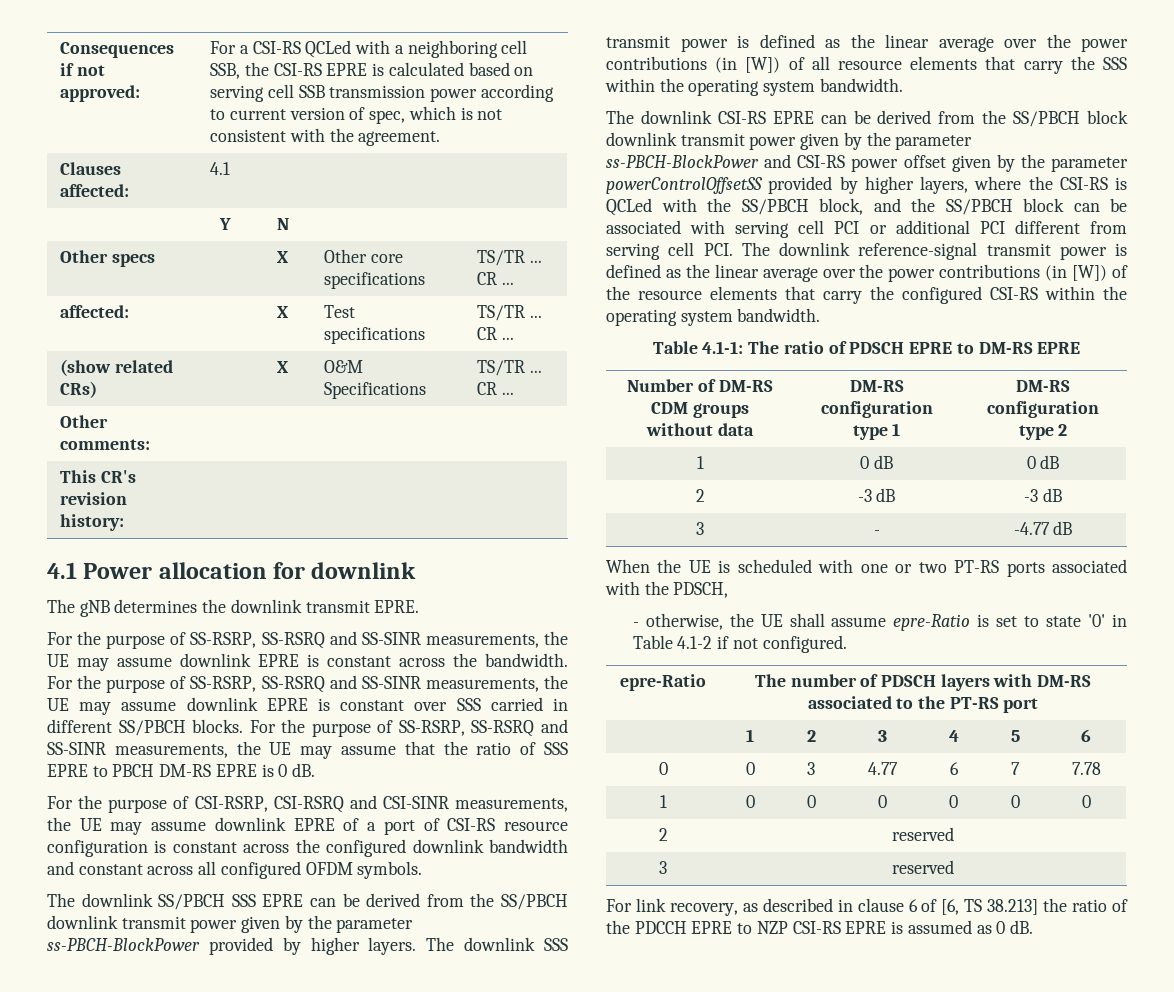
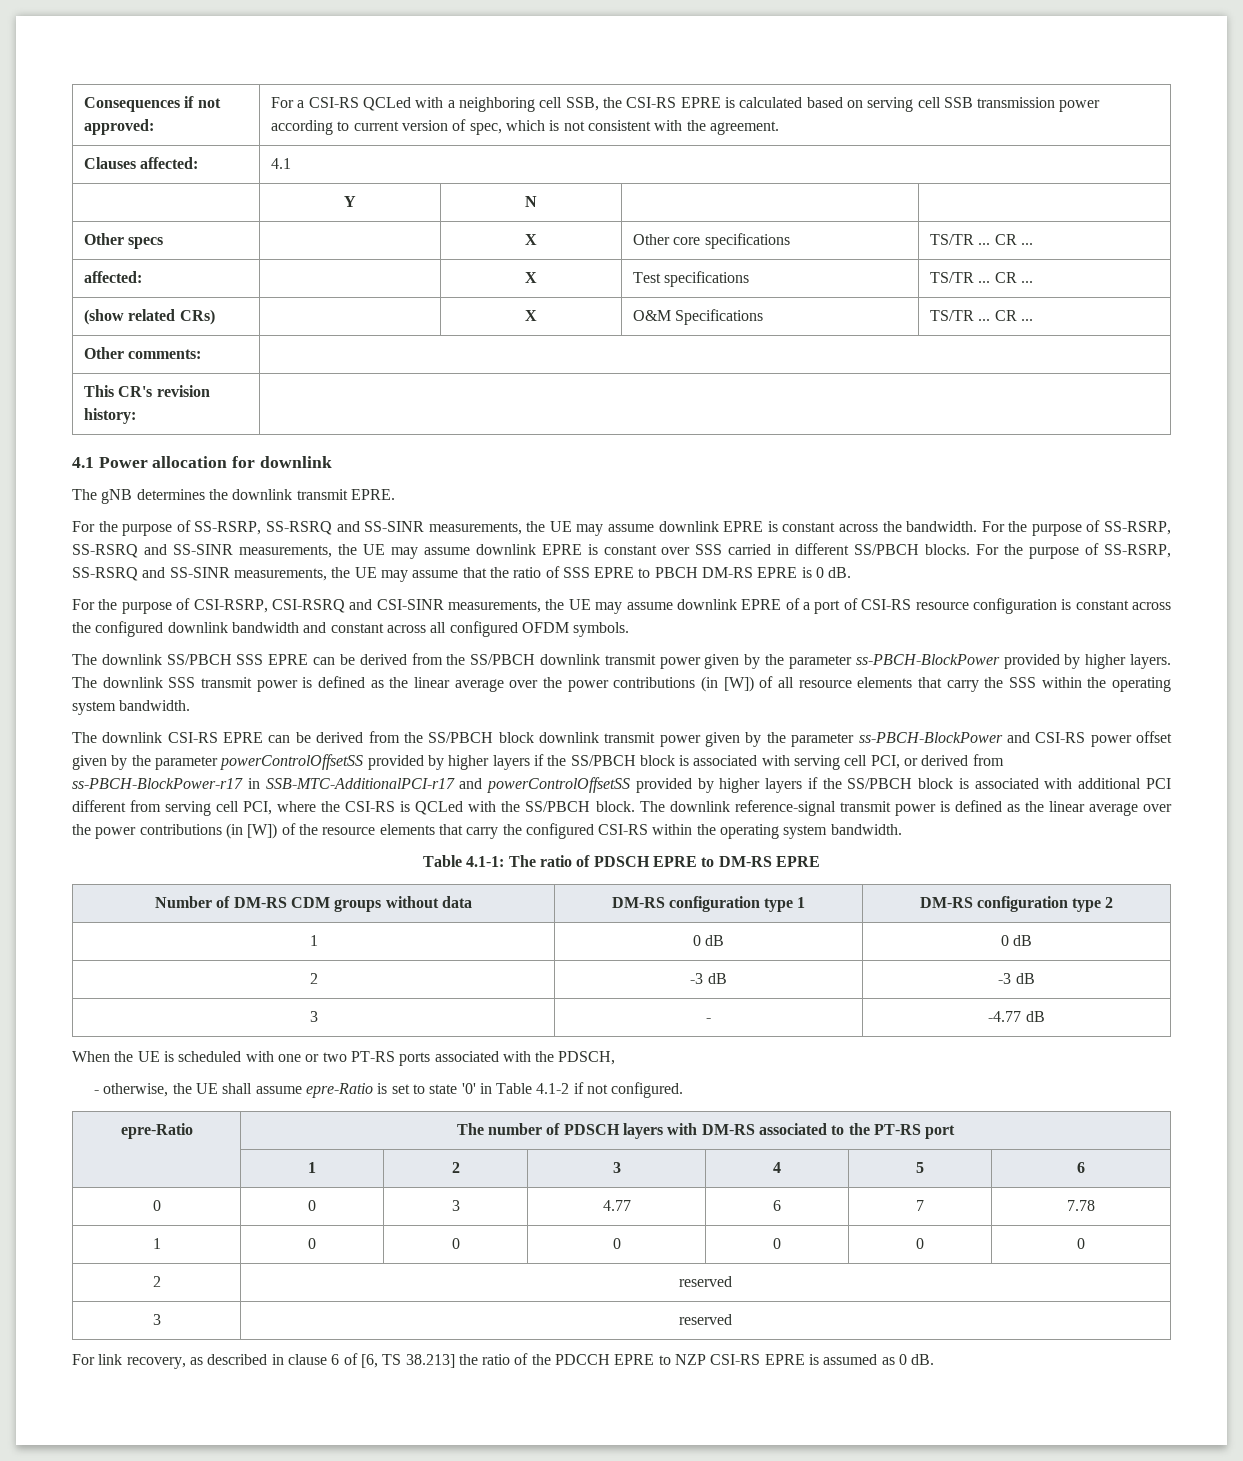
[920,176,968,194] layers, -> [492,754,1004,770] [72,777,1171,793] [72,800,273,816] layers if the SS/PBCH block is associated with serving cell PCI, or derived from ss-PBCH-BlockPower-r17 in SSB-MTC-AdditionalPCI-r17 and powerControlOffsetSS provided by higher layers if the SS/PBCH block is associated with additional PCI different from serving cell PCI,
[819,198,1127,215] [606,220,1127,238] [606,242,733,260] block, and the SS/PBCH block can be associated with serving cell PCI or additional PCI different from serving cell PCI. -> [595,801,635,812] block.

